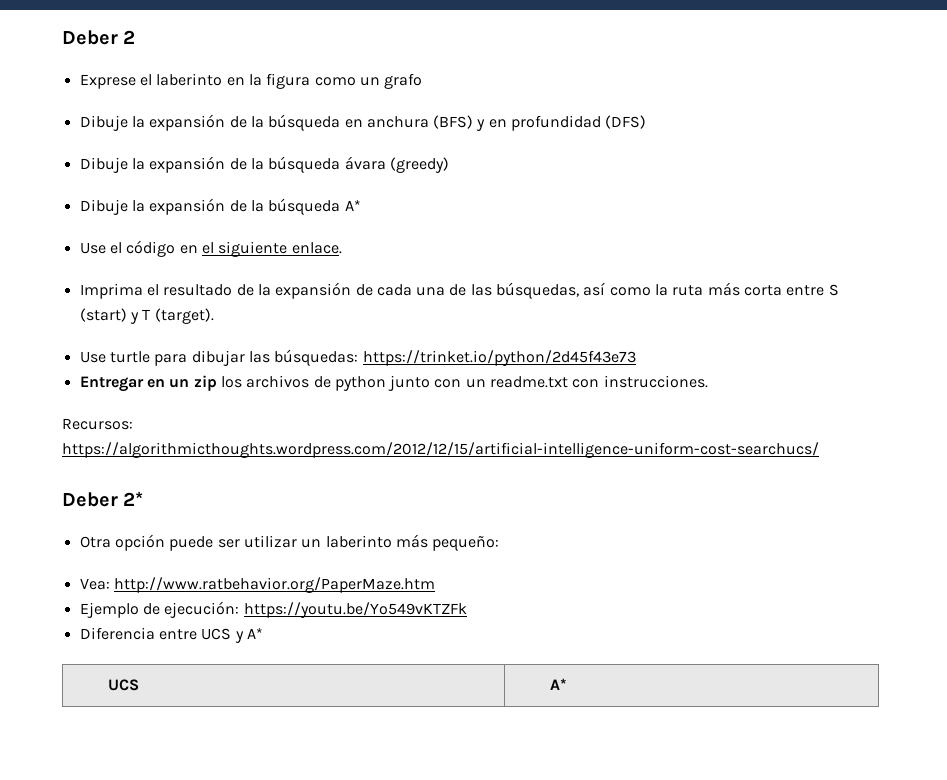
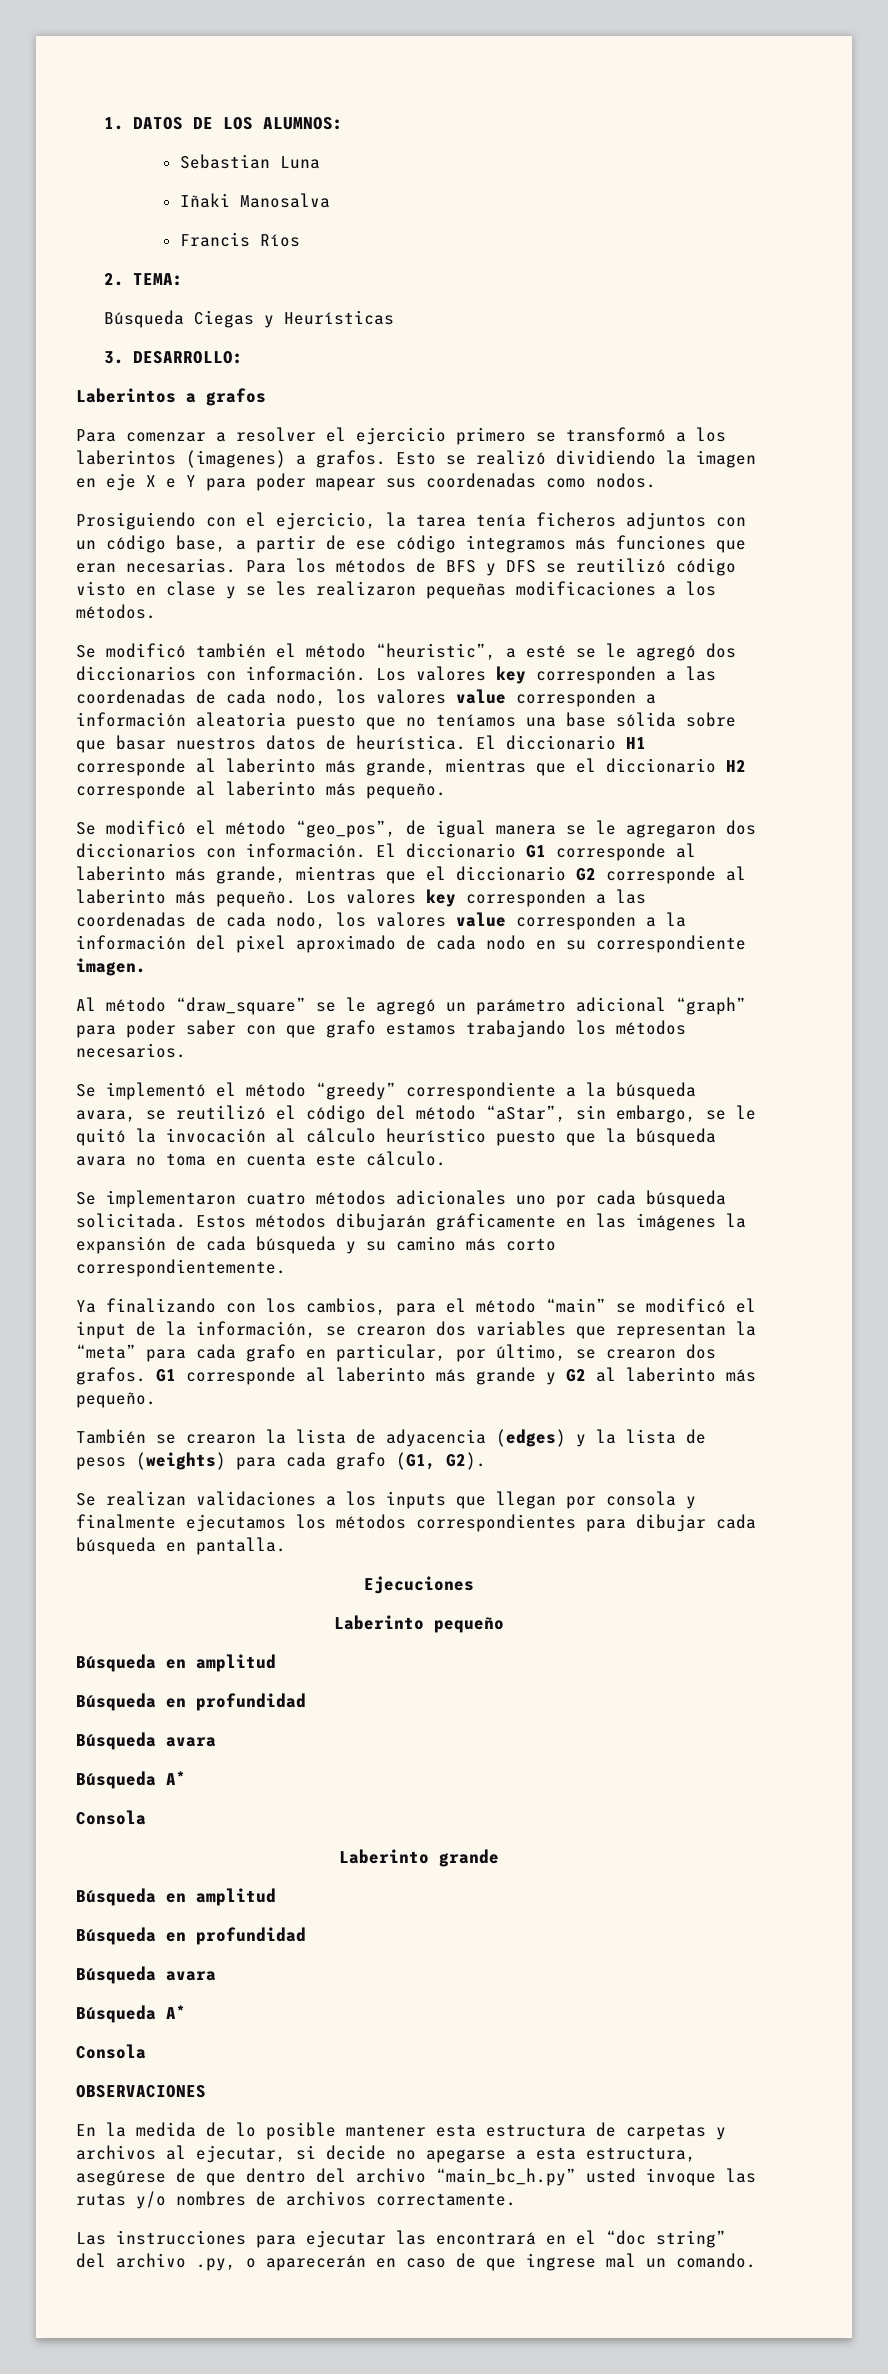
[62,30,136,45] [79,73,423,89] [79,114,647,131] [79,156,449,173] [79,198,361,215] [79,240,342,257] [79,282,839,299] [79,308,214,324] [79,349,636,366] [79,375,708,392] [62,418,133,430] [62,442,819,458] [62,491,144,507] [79,534,500,551] [79,577,435,593] [79,601,467,618] [79,627,263,643] [107,679,139,691] [549,678,567,690] Deber 2 // Exprese el laberinto en la figura como un grafo // Dibuje la expansión de la búsqueda en anchura (BFS) y en profundidad (DFS) // Dibuje la expansión de la búsqueda ávara (greedy) // Dibuje la expansión de la búsqueda A* // Use el código en el siguiente enlace. // Imprima el resultado de la expansión de cada una de las búsquedas, así como la ruta más corta entre S (start) y T (target). // Use turtle para dibujar las búsquedas: https://trinket.io/python/2d45f43e73 // Entregar en un zip los archivos de python junto con un readme.txt con instrucciones. // Recursos: https://algorithmicthoughts.wordpress.com/2012/12/15/artificial-intelligence-uniform-cost-searchucs/ // Deber 2* // Otra opción puede ser utilizar un laberinto más pequeño: // Vea: http://www.ratbehavior.org/PaperMaze.htm // Ejemplo de ejecución: https://youtu.be/Yo549vKTZFk // Diferencia entre UCS y A* // UCS | A* -> [104,117,343,130] [179,154,320,169] [179,193,330,208] [179,232,300,247] [104,273,183,286] [104,310,395,328] [104,351,243,364] [76,388,266,406] [76,427,726,445] [76,450,756,468] [76,473,656,491] [76,512,746,530] [76,535,746,553] [76,558,736,576] [76,581,716,599] [76,604,156,619] [76,643,736,661] [76,666,716,684] [76,689,656,707] [76,712,736,730] [76,735,646,753] [76,758,746,776] [76,781,446,799] [76,820,756,838] [76,843,696,861] [76,866,746,884] [76,889,646,907] [76,912,686,930] [76,935,746,953] [76,958,146,976] [76,997,746,1015] [76,1020,686,1038] [76,1043,186,1058] [76,1082,696,1100] [76,1105,756,1123] [76,1128,716,1146] [76,1151,446,1166] [76,1190,726,1208] [76,1213,746,1231] [76,1236,556,1254] [76,1259,286,1277] [76,1298,756,1316] [76,1321,756,1339] [76,1344,716,1362] [76,1367,756,1385] [76,1392,156,1408] [76,1429,706,1447] [76,1452,486,1470] [76,1491,696,1509] [76,1514,756,1532] [76,1537,286,1555] [363,1576,474,1594] [333,1615,504,1633] [76,1654,276,1672] [76,1693,306,1711] [76,1732,216,1750] [76,1771,186,1789] [76,1810,146,1825] [338,1849,499,1867] [76,1888,276,1906] [76,1927,306,1945] [76,1966,216,1984] [76,2005,186,2023] [76,2044,146,2059] [76,2085,206,2098] [76,2122,726,2140] [76,2145,696,2163] [76,2168,756,2186] [76,2191,516,2209] [76,2230,726,2248] [76,2253,756,2271] 1. DATOS DE LOS ALUMNOS: // Sebastian Luna // Iñaki Manosalva // Francis Ríos // 2. TEMA: // Búsqueda Ciegas y Heurísticas // 3. DESARROLLO: // Laberintos a grafos // Para comenzar a resolver el ejercicio primero se transformó a los laberintos (imagenes) a grafos. Esto se realizó dividiendo la imagen en eje X e Y para poder mapear sus coordenadas como nodos. // Prosiguiendo con el ejercicio, la tarea tenía ficheros adjuntos con un código base, a partir de ese código integramos más funciones que eran necesarias. Para los métodos de BFS y DFS se reutilizó código visto en clase y se les realizaron pequeñas modificaciones a los métodos. // Se modificó también el método “heuristic”, a esté se le agregó dos diccionarios con información. Los valores key corresponden a las coordenadas de cada nodo, los valores value corresponden a información aleatoria puesto que no teníamos una base sólida sobre que basar nuestros datos de heurística. El diccionario H1 corresponde al laberinto más grande, mientras que el diccionario H2 corresponde al laberinto más pequeño. // Se modificó el método “geo_pos”, de igual manera se le agregaron dos diccionarios con información. El diccionario G1 corresponde al laberinto más grande, mientras que el diccionario G2 corresponde al laberinto más pequeño. Los valores key corresponden a las coordenadas de cada nodo, los valores value corresponden a la información del pixel aproximado de cada nodo en su correspondiente imagen. // Al método “draw_square” se le agregó un parámetro adicional “graph” para poder saber con que grafo estamos trabajando los métodos necesarios. // Se implementó el método “greedy” correspondiente a la búsqueda avara, se reutilizó el código del método “aStar”, sin embargo, se le quitó la invocación al cálculo heurístico puesto que la búsqueda avara no toma en cuenta este cálculo. // Se implementaron cuatro métodos adicionales uno por cada búsqueda solicitada. Estos métodos dibujarán gráficamente en las imágenes la expansión de cada búsqueda y su camino más corto correspondientemente. // Ya finalizando con los cambios, para el método “main” se modificó el input de la información, se crearon dos variables que representan la “meta” para cada grafo en particular, por último, se crearon dos grafos. G1 corresponde al laberinto más grande y G2 al laberinto más pequeño. // También se crearon la lista de adyacencia (edges) y la lista de pesos (weights) para cada grafo (G1, G2). // Se realizan validaciones a los inputs que llegan por consola y finalmente ejecutamos los métodos correspondientes para dibujar cada búsqueda en pantalla. // Ejecuciones // Laberinto pequeño // Búsqueda en amplitud // Búsqueda en profundidad // Búsqueda avara // Búsqueda A* // Consola // Laberinto grande // Búsqueda en amplitud // Búsqueda en profundidad // Búsqueda avara // Búsqueda A* // Consola // OBSERVACIONES // En la medida de lo posible mantener esta estructura de carpetas y archivos al ejecutar, si decide no apegarse a esta estructura, asegúrese de que dentro del archivo “main_bc_h.py” usted invoque las rutas y/o nombres de archivos correctamente. // Las instrucciones para ejecutar las encontrará en el “doc string” del archivo .py, o aparecerán en caso de que ingrese mal un comando.

